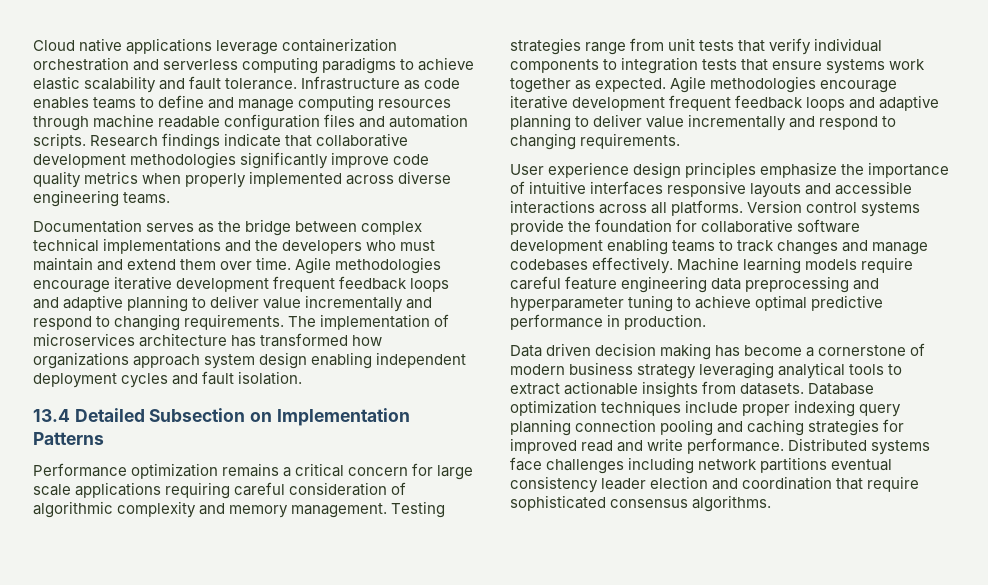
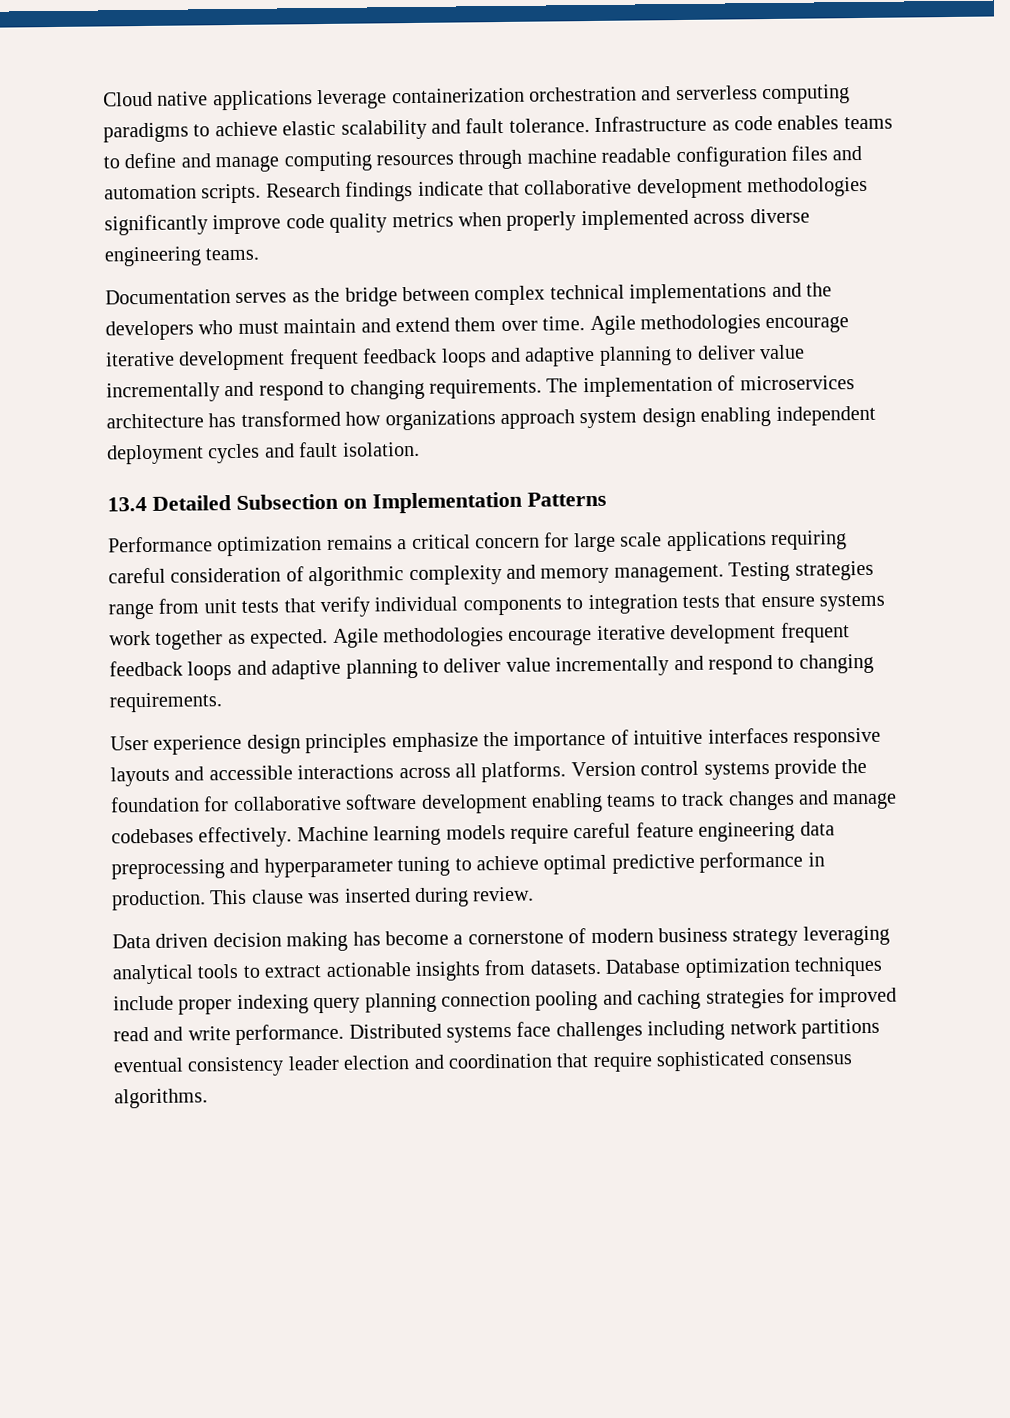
(707, 322) none -> [210,886,535,908] This clause was inserted during review.

